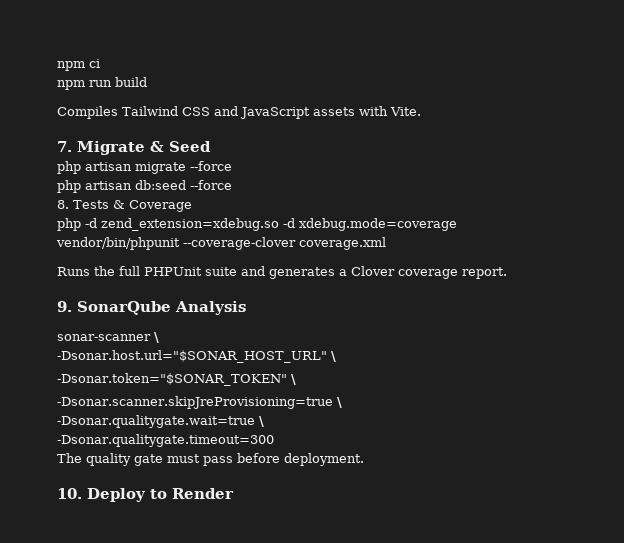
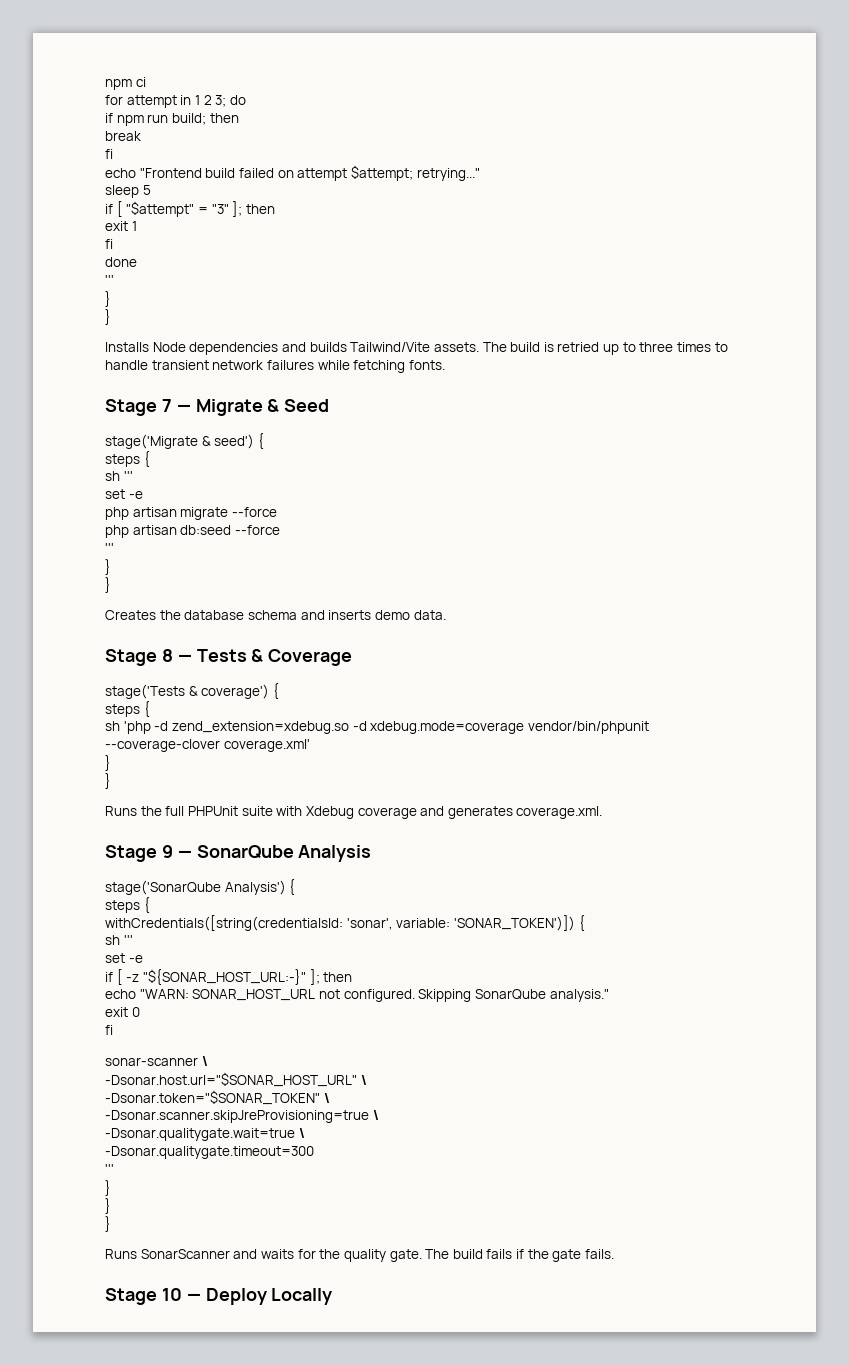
[57,77,147,90] [57,106,421,119] [57,141,211,155] npm run build // Compiles Tailwind CSS and JavaScript assets with Vite. // 7. Migrate & Seed -> [105,95,246,108] [105,113,239,126] [105,131,141,141] [105,149,113,159] [105,165,480,181] [105,185,151,198] [105,201,275,217] [105,221,137,231] [105,239,113,249] [105,257,137,267] [105,275,114,285] [105,291,111,307] [105,309,111,325] [105,342,728,355] [105,360,445,373] [105,399,330,416] [105,433,264,449] [105,451,150,467] [105,471,133,481] [105,489,143,499] for attempt in 1 2 3; do // if npm run build; then // break // fi // echo "Frontend build failed on attempt $attempt; retrying..." // sleep 5 // if [ "$attempt" = "3" ]; then // exit 1 // fi // done // ''' // } // } // Installs Node dependencies and builds Tailwind/Vite assets. The build is retried up to three times to handle transient network failures while fetching fonts. // Stage 7 — Migrate & Seed // stage('Migrate & seed') { // steps { // sh ''' // set -e
[57,200,192,212] [57,218,81,231] 8. Tests & Coverage // php -> [105,543,114,553] [105,559,111,575] [105,577,111,593] [105,610,446,620] [105,649,353,666] [105,683,279,699] [105,701,150,717] [105,721,151,734] ''' // } // } // Creates the database schema and inserts demo data. // Stage 8 — Tests & Coverage // stage('Tests & coverage') { // steps { // sh 'php
[299,237,386,250] coverage.xml -> [223,739,310,752] [105,755,111,771] [105,773,111,789] coverage.xml' // } // }
[241,266,507,279] [57,301,246,315] and generates a Clover coverage report. // 9. SonarQube Analysis -> [276,806,603,819] [105,845,372,862] [105,879,296,895] [105,897,150,913] [105,915,585,931] [105,935,133,945] [105,953,143,963] [105,969,353,985] [105,989,609,1002] [105,1007,140,1017] [105,1025,113,1035] with Xdebug coverage and generates coverage.xml. // Stage 9 — SonarQube Analysis // stage('SonarQube Analysis') { // steps { // withCredentials([string(credentialsId: 'sonar', variable: 'SONAR_TOKEN')]) { // sh ''' // set -e // if [ -z "${SONAR_HOST_URL:-}" ]; then // echo "WARN: SONAR_HOST_URL not configured. Skipping SonarQube analysis." // exit 0 // fi
[57,453,364,466] [57,488,234,502] The quality gate must pass before deployment. // 10. Deploy to Render -> [105,1164,114,1174] [105,1180,111,1196] [105,1198,111,1214] [105,1216,111,1232] [105,1249,615,1262] [105,1288,333,1305] ''' // } // } // } // Runs SonarScanner and waits for the quality gate. The build fails if the gate fails. // Stage 10 — Deploy Locally

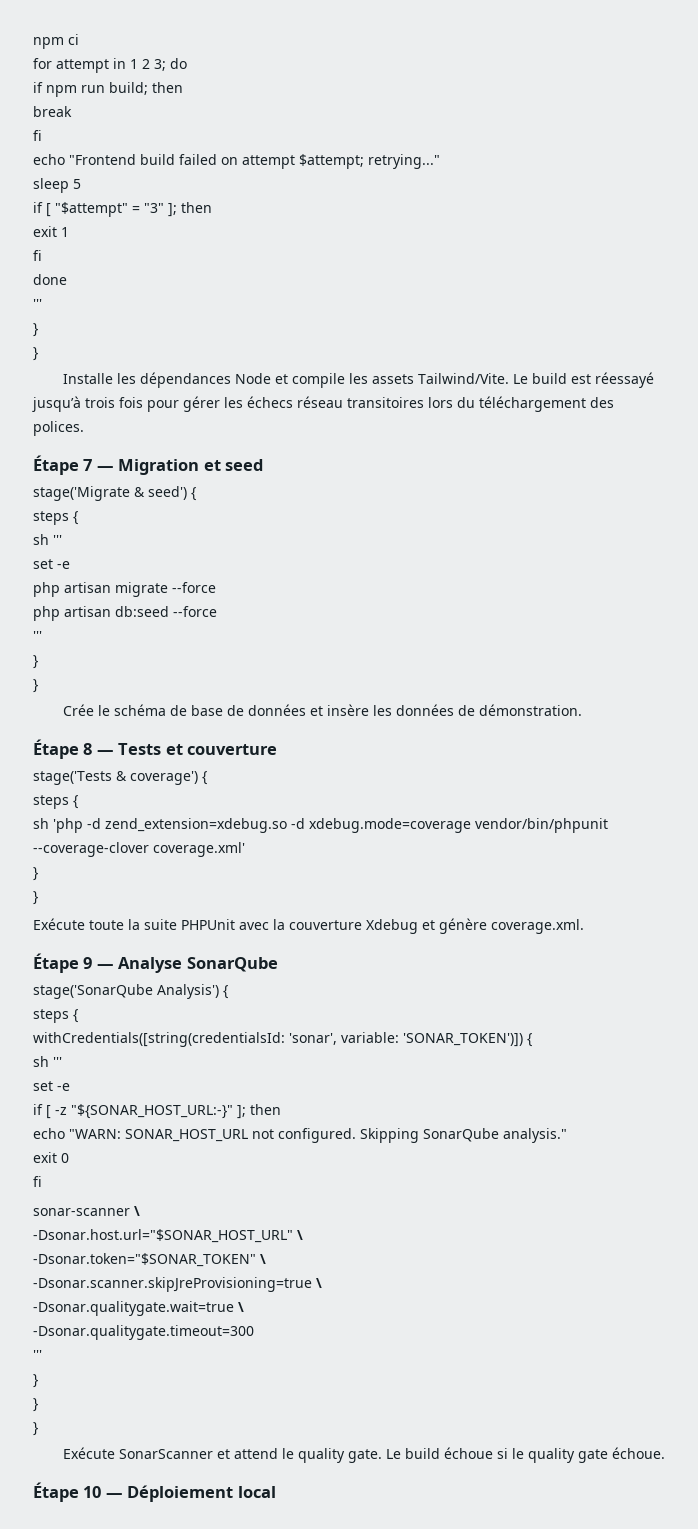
[105,342,728,355] [105,360,445,373] [105,399,330,416] Installs Node dependencies and builds Tailwind/Vite assets. The build is retried up to three times to handle transient network failures while fetching fonts. // Stage 7 — Migrate & Seed -> [62,372,654,388] [32,396,614,412] [33,421,84,436] [33,455,264,475] Installe les dépendances Node et compile les assets Tailwind/Vite. Le build est réessayé jusqu’à trois fois pour gérer les échecs réseau transitoires lors du téléchargement des polices. // Étape 7 — Migration et seed
[105,610,446,620] [105,649,157,666] Creates the database schema and inserts demo data. // Stage -> [62,704,582,716] [33,739,79,759] Crée le schéma de base de données et insère les données de démonstration. // Étape
[251,649,353,666] & Coverage -> [165,744,278,755] et couverture
[105,806,513,819] Runs the full PHPUnit suite with Xdebug coverage and generates -> [33,918,487,934] Exécute toute la suite PHPUnit avec la couverture Xdebug et génère
[105,845,157,862] Stage -> [33,953,79,973] Étape
[196,845,372,862] SonarQube Analysis -> [118,957,278,973] Analyse SonarQube
[105,1249,615,1262] [105,1288,333,1305] Runs SonarScanner and waits for the quality gate. The build fails if the gate fails. // Stage 10 — Deploy Locally -> [62,1447,665,1463] [33,1482,276,1502] Exécute SonarScanner et attend le quality gate. Le build échoue si le quality gate échoue. // Étape 10 — Déploiement local

